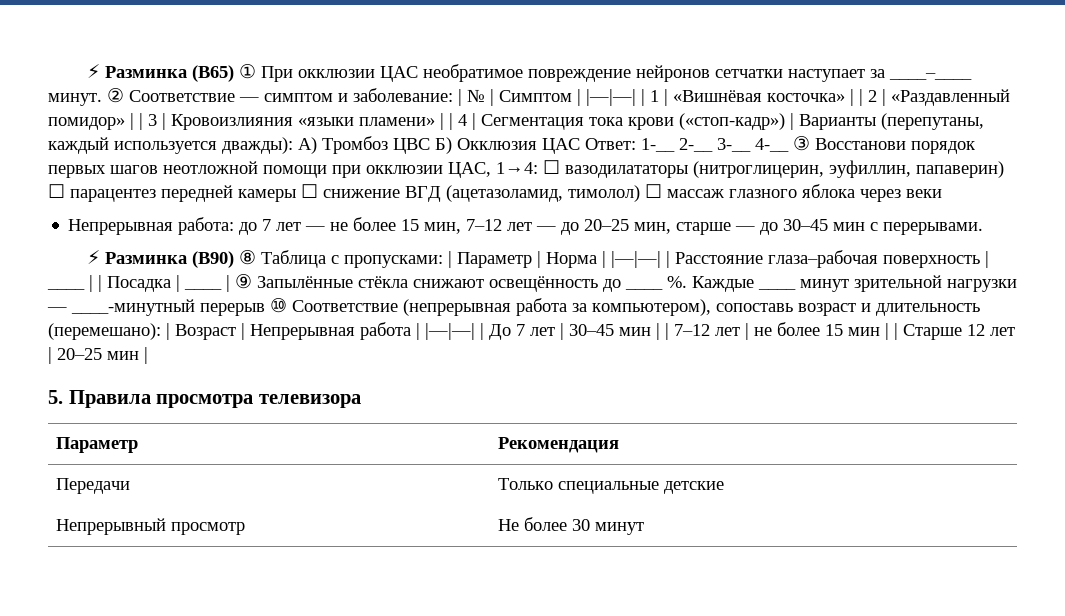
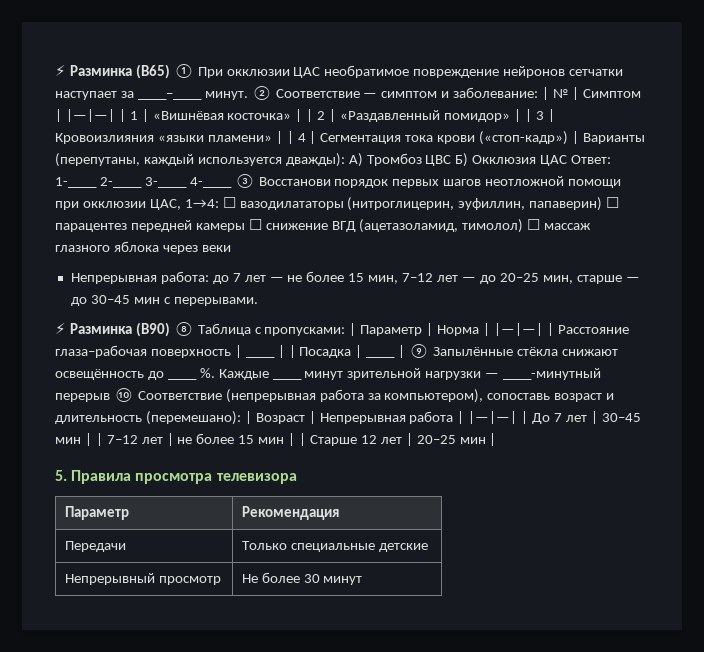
[641,138,789,152] 1-__ 2-__ 3-__ 4-__ -> [55,177,232,188] 1-____ 2-____ 3-____ 4-____

